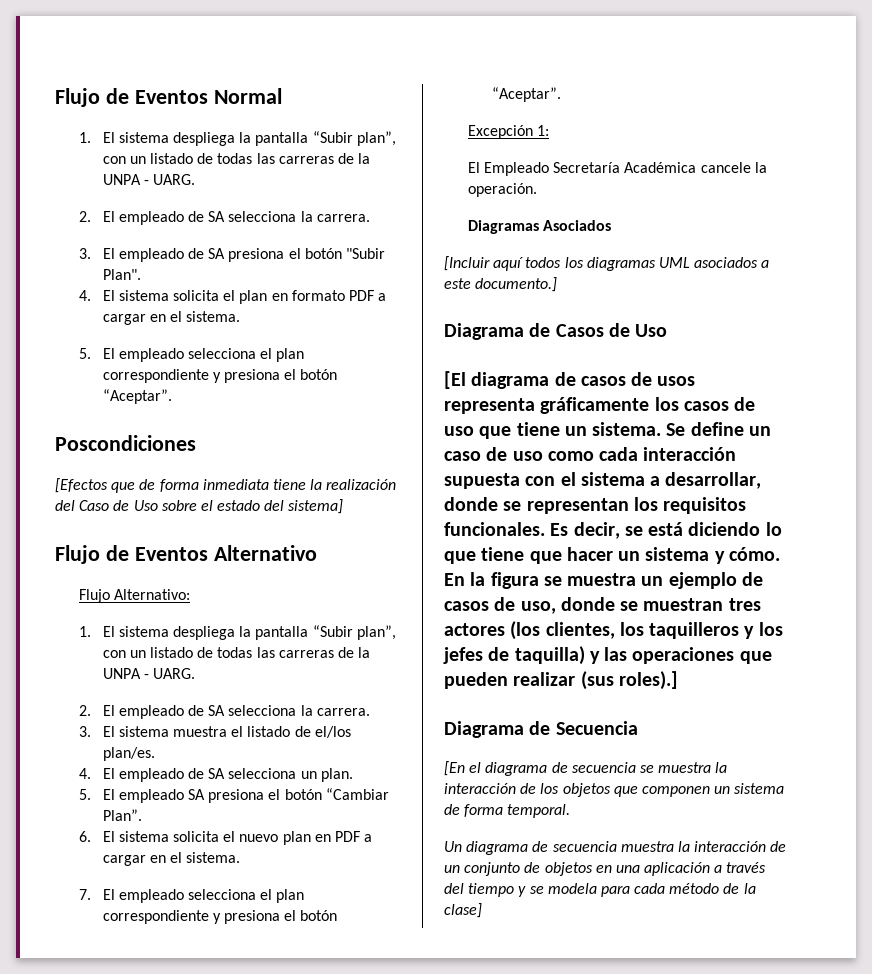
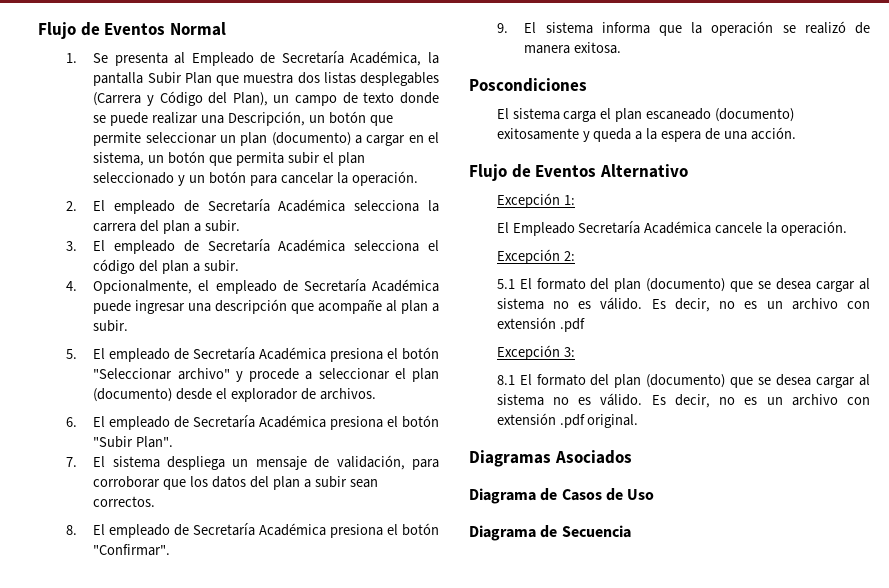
[102,131,396,146] [102,153,371,164] [102,174,196,185] [78,211,370,225] [78,248,226,262] El sistema despliega la pantalla “Subir plan”, con un listado de todas las carreras de la UNPA - UARG. // 2. El empleado de SA selecciona la carrera. // 3. El empleado de SA -> [93,51,439,66] [93,72,440,86] [93,91,440,106] [93,111,393,126] [93,132,439,146] [93,151,365,166] [93,171,418,186] [65,199,439,214] [93,220,240,234] [65,239,439,254] [93,259,239,274] [65,279,439,294] [93,299,439,314] [93,320,129,332] [65,347,439,362] [93,368,440,382] [93,388,376,402] [65,415,327,430] Se presenta al Empleado de Secretaría Académica, la pantalla Subir Plan que muestra dos listas desplegables (Carrera y Código del Plan), un campo de texto donde se puede realizar una Descripción, un botón que permite seleccionar un plan (documento) a cargar en el sistema, un botón que permita subir el plan seleccionado y un botón para cancelar la operación. // 2. El empleado de Secretaría Académica selecciona la carrera del plan a subir. // 3. El empleado de Secretaría Académica selecciona el código del plan a subir. // 4. Opcionalmente, el empleado de Secretaría Académica puede ingresar una descripción que acompañe al plan a subir. // 5. El empleado de Secretaría Académica presiona el botón "Seleccionar archivo" y procede a seleccionar el plan (documento) desde el explorador de archivos. // 6. El empleado de Secretaría Académica
[78,290,387,304] [102,311,241,325] [78,348,305,362] [102,369,338,383] [102,389,172,404] [55,435,196,451] [55,478,397,493] [55,499,344,514] [55,545,317,564] [78,589,191,603] [78,625,396,640] [102,647,371,658] [102,668,196,679] [78,705,370,719] [78,726,351,738] [102,747,155,761] [78,768,353,782] [78,788,389,803] [102,809,142,821] [78,831,373,845] [102,852,241,866] [78,889,305,903] [102,910,338,924] [491,87,561,102] 4. El sistema solicita el plan en formato PDF a cargar en el sistema. // 5. El empleado selecciona el plan correspondiente y presiona el botón “Aceptar”. // Poscondiciones // [Efectos que de forma inmediata tiene la realización del Caso de Uso sobre el estado del sistema] // Flujo de Eventos Alternativo // Flujo Alternativo: // 1. El sistema despliega la pantalla “Subir plan”, con un listado de todas las carreras de la UNPA - UARG. // 2. El empleado de SA selecciona la carrera. // 3. El sistema muestra el listado de el/los plan/es. // 4. El empleado de SA selecciona un plan. // 5. El empleado SA presiona el botón “Cambiar Plan”. // 6. El sistema solicita el nuevo plan en PDF a cargar en el sistema. // 7. El empleado selecciona el plan correspondiente y presiona el botón “Aceptar”. -> [65,455,439,470] [93,476,378,490] [93,496,156,507] [65,523,439,538] [93,544,171,556] [496,21,870,36] [524,42,622,54] [469,78,587,92] [496,108,795,122] [496,127,796,142] [469,164,688,181] 7. El sistema despliega un mensaje de validación, para corroborar que los datos del plan a subir sean correctos. // 8. El empleado de Secretaría Académica presiona el botón "Confirmar". // 9. El sistema informa que la operación se realizó de manera exitosa. // Poscondiciones // El sistema carga el plan escaneado (documento) exitosamente y queda a la espera de una acción. // Flujo de Eventos Alternativo
[467,220,612,234] [444,256,770,271] [444,277,558,292] Diagramas Asociados // [Incluir aquí todos los diagramas UML asociados a este documento.] -> [496,249,575,264] [496,278,870,292] [496,297,870,312] [496,317,585,332] [496,345,575,360] [496,374,870,388] [496,393,870,408] [496,413,639,428] [469,450,632,467] Excepción 2: // 5.1 El formato del plan (documento) que se desea cargar al sistema no es válido. Es decir, no es un archivo con extensión .pdf // Excepción 3: // 8.1 El formato del plan (documento) que se desea cargar al sistema no es válido. Es decir, no es un archivo con extensión .pdf original. // Diagramas Asociados
[444,371,696,389] [444,397,756,414] [444,422,771,439] [444,447,737,461] [444,472,762,489] [444,497,747,514] [444,522,782,539] [444,547,780,564] [444,572,763,589] [444,597,761,614] [444,621,783,640] [443,646,772,665] [444,671,678,690] [444,721,638,738] [444,761,728,776] [444,783,785,797] [444,804,571,818] [444,841,787,855] [444,862,767,876] [444,883,756,897] [444,903,482,918] [El diagrama de casos de usos representa gráficamente los casos de uso que tiene un sistema. Se define un caso de uso como cada interacción supuesta con el sistema a desarrollar, donde se representan los requisitos funcionales. Es decir, se está diciendo lo que tiene que hacer un sistema y cómo. En la figura se muestra un ejemplo de casos de uso, donde se muestran tres actores (los clientes, los taquilleros y los jefes de taquilla) y las operaciones que pueden realizar (sus roles).] // Diagrama de Secuencia // [En el diagrama de secuencia se muestra la interacción de los objetos que componen un sistema de forma temporal. // Un diagrama de secuencia muestra la interacción de un conjunto de objetos en una aplicación a través del tiempo y se modela para cada método de la clase] -> [469,525,631,541] Diagrama de Secuencia

